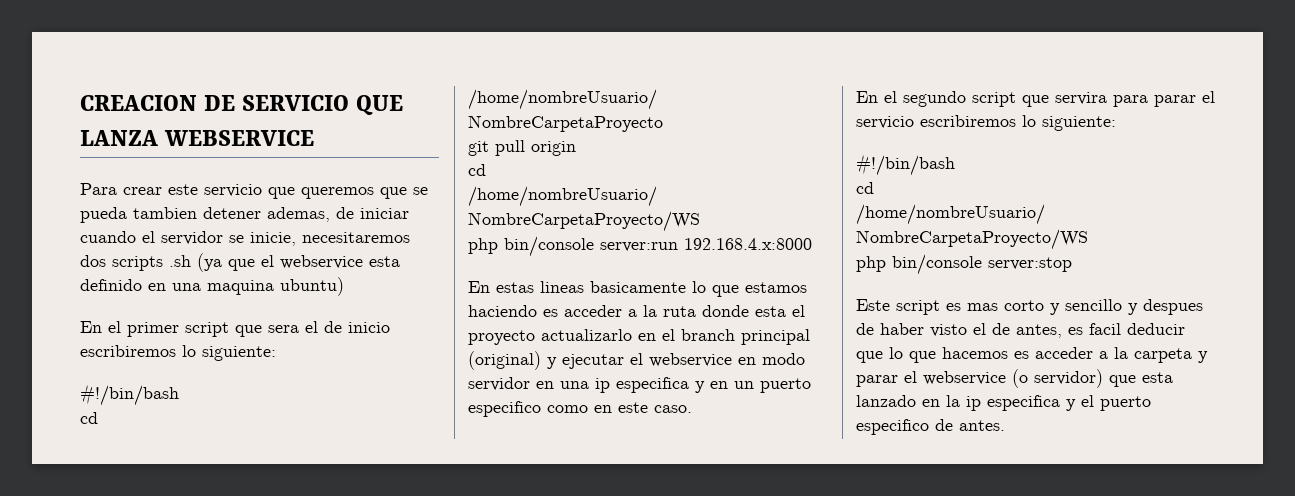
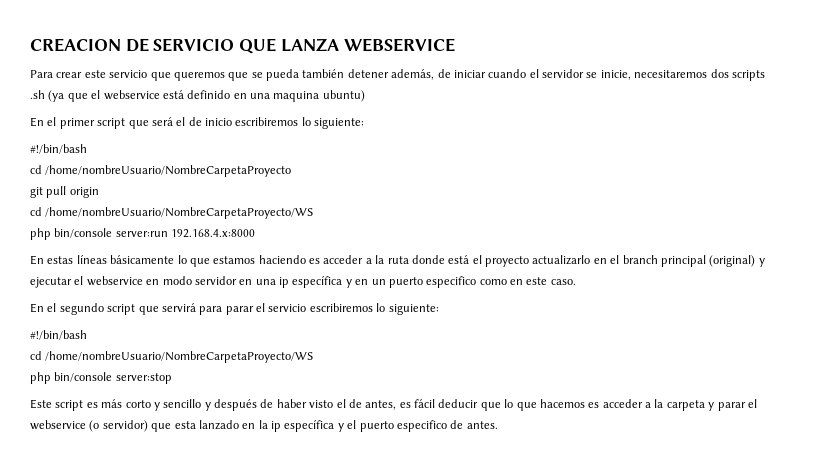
[133,207,330,222] tambien detener ademas, -> [302,69,435,80] también detener además,
[369,256,400,267] esta -> [162,90,184,99] está
[268,325,299,333] sera -> [151,117,173,126] será
[540,281,686,293] lineas basicamente -> [76,255,175,264] líneas básicamente
[755,306,786,317] esta -> [448,255,470,264] está
[616,377,689,393] especifica -> [292,276,343,288] específica
[1055,92,1107,105] servira -> [161,303,196,312] servirá
[967,303,998,311] mas -> [101,399,123,408] más
[1143,299,1203,315] despues -> [214,399,257,411] después
[1089,323,1121,335] facil -> [414,399,435,408] fácil
[987,395,1060,411] especifica -> [284,420,335,432] específica

